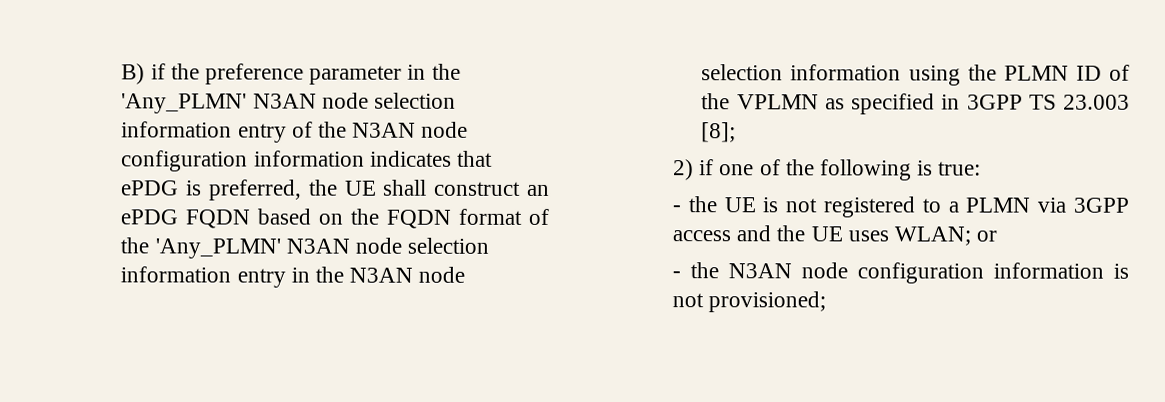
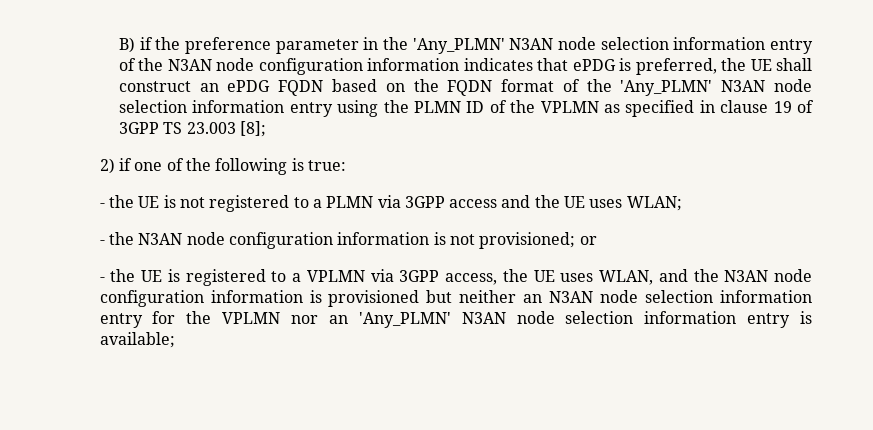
[290,266,466,283] [701,64,902,81] in the N3AN node selection information -> (333, 109) none
(961, 102) none -> [720,100,814,113] clause 19 of
[976,230,998,242] or -> (682, 203) none
(827, 302) none -> [579,236,597,245] [99,269,812,286] [99,290,813,307] [99,311,812,328] [99,332,175,348] or // - the UE is registered to a VPLMN via 3GPP access, the UE uses WLAN, and the N3AN node configuration information is provisioned but neither an N3AN node selection information entry for the VPLMN nor an 'Any_PLMN' N3AN node selection information entry is available;

